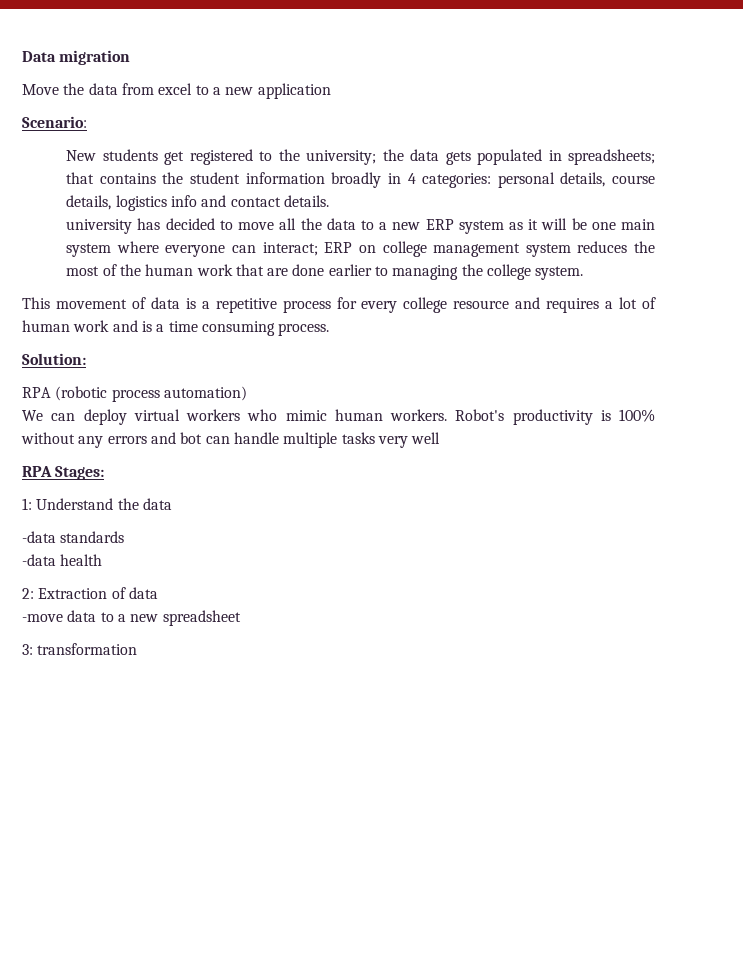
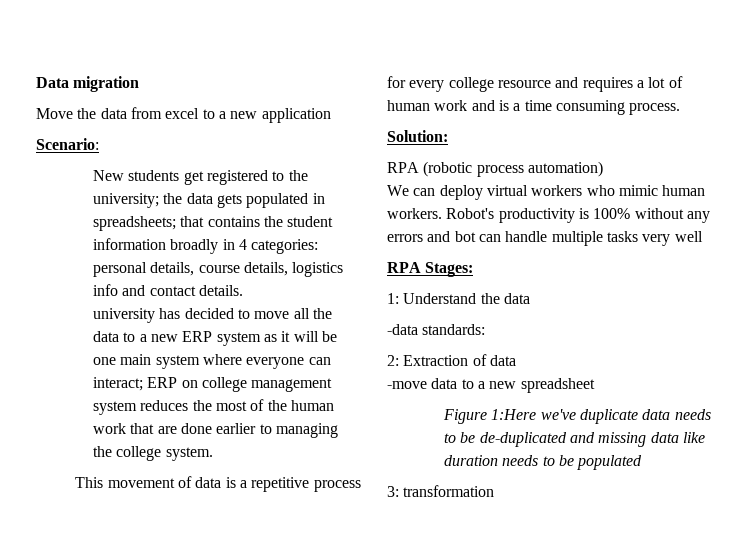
[60,531,125,543] [22,554,103,566] standards // -data health -> [422,324,486,335] standards:
(241, 618) none -> [443,409,711,424] [444,432,706,447] [444,455,643,470] // Figure 1:Here we've duplicate data needs to be de-duplicated and missing data like duration needs to be populated

